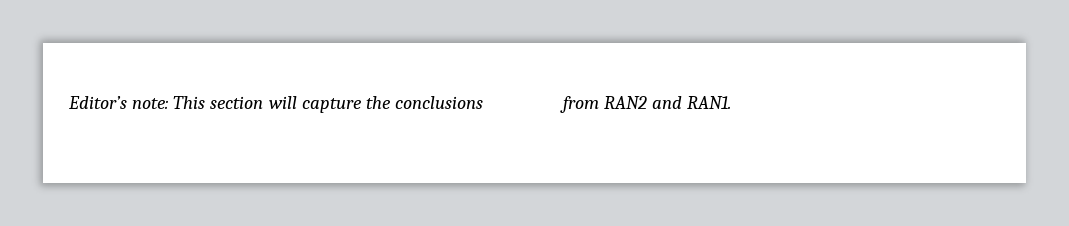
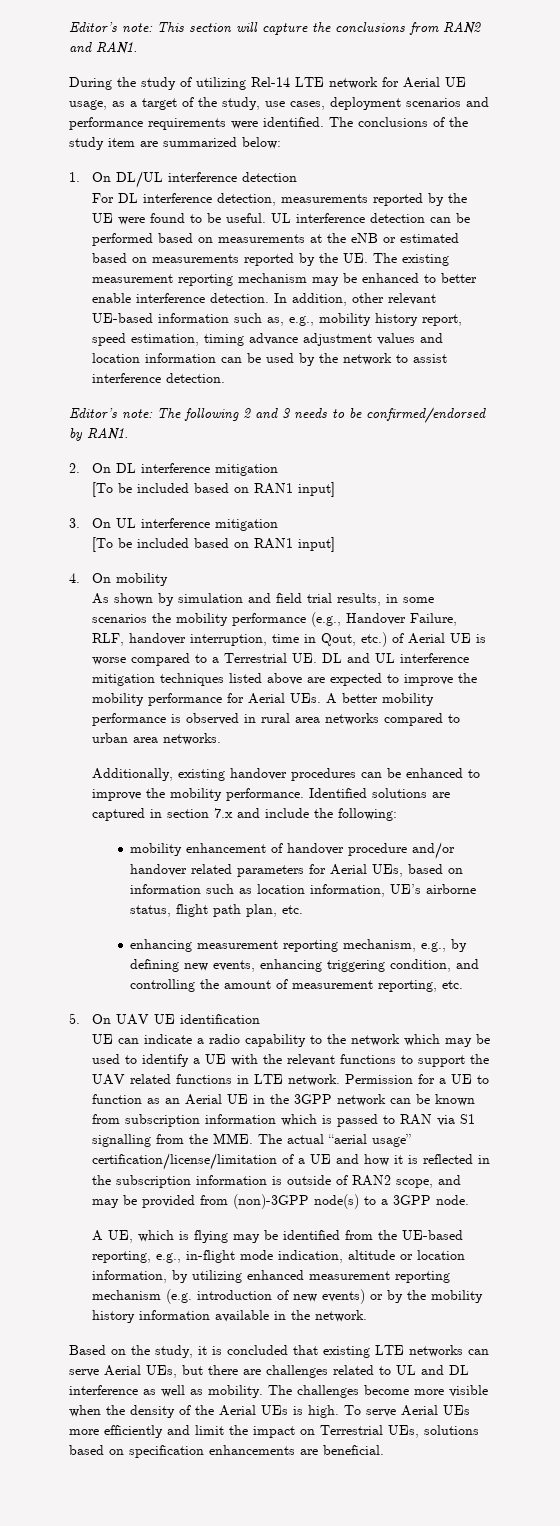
(732, 102) none -> [69,77,466,90] [69,97,489,110] [69,117,468,130] [69,137,281,150] [69,171,298,188] [92,193,468,206] [92,213,471,225] [92,233,460,246] [92,253,450,266] [92,273,478,286] [92,293,437,306] [92,313,463,326] [92,333,444,346] [92,353,448,366] [92,373,226,383] [69,407,486,423] [69,428,128,441] [69,463,279,476] [92,482,336,497] [69,518,279,531] [92,537,336,552] [69,573,169,586] [92,593,435,606] [92,612,458,627] [92,632,487,647] [92,653,470,666] [92,673,478,686] [92,693,435,706] [92,713,461,726] [92,733,222,745] [92,768,481,781] [92,788,451,801] [92,808,398,821] [130,842,456,859] [130,864,464,877] [130,884,477,897] [130,904,304,917] [130,939,468,952] [130,959,480,972] [130,979,464,992] [69,1013,261,1025] [92,1034,491,1047] [92,1054,490,1067] [92,1074,490,1086] [92,1094,476,1106] [92,1114,476,1127] [92,1133,412,1147] [92,1153,491,1170] [92,1175,462,1188] [92,1194,470,1209] [92,1230,464,1243] [92,1250,466,1263] [92,1270,451,1283] [92,1289,484,1304] [92,1310,368,1323] [69,1345,489,1358] [69,1365,469,1378] [69,1385,488,1398] [69,1405,470,1418] [69,1425,479,1438] [69,1445,384,1458] // During the study of utilizing Rel-14 LTE network for Aerial UE usage, as a target of the study, use cases, deployment scenarios and performance requirements were identified. The conclusions of the study item are summarized below: // 1. On DL/UL interference detection // For DL interference detection, measurements reported by the UE were found to be useful. UL interference detection can be performed based on measurements at the eNB or estimated based on measurements reported by the UE. The existing measurement reporting mechanism may be enhanced to better enable interference detection. In addition, other relevant UE-based information such as, e.g., mobility history report, speed estimation, timing advance adjustment values and location information can be used by the network to assist interference detection. // Editor’s note: The following 2 and 3 needs to be confirmed/endorsed by RAN1. // 2. On DL interference mitigation // [To be included based on RAN1 input] // 3. On UL interference mitigation // [To be included based on RAN1 input] // 4. On mobility // As shown by simulation and field trial results, in some scenarios the mobility performance (e.g., Handover Failure, RLF, handover interruption, time in Qout, etc.) of Aerial UE is worse compared to a Terrestrial UE. DL and UL interference mitigation techniques listed above are expected to improve the mobility performance for Aerial UEs. A better mobility performance is observed in rural area networks compared to urban area networks. // Additionally, existing handover procedures can be enhanced to improve the mobility performance. Identified solutions are captured in section 7.x and include the following: // mobility enhancement of handover procedure and/or handover related parameters for Aerial UEs, based on information such as location information, UE’s airborne status, flight path plan, etc. // enhancing measurement reporting mechanism, e.g., by defining new events, enhancing triggering condition, and controlling the amount of measurement reporting, etc. // 5. On UAV UE identification // UE can indicate a radio capability to the network which may be used to identify a UE with the relevant functions to support the UAV related functions in LTE network. Permission for a UE to function as an Aerial UE in the 3GPP network can be known from subscription information which is passed to RAN via S1 signalling from the MME. The actual “aerial usage” certification/license/limitation of a UE and how it is reflected in the subscription information is outside of RAN2 scope, and may be provided from (non)-3GPP node(s) to a 3GPP node. // A UE, which is flying may be identified from the UE-based reporting, e.g., in-flight mode indication, altitude or location information, by utilizing enhanced measurement reporting mechanism (e.g. introduction of new events) or by the mobility history information available in the network. // Based on the study, it is concluded that existing LTE networks can serve Aerial UEs, but there are challenges related to UL and DL interference as well as mobility. The challenges become more visible when the density of the Aerial UEs is high. To serve Aerial UEs more efficiently and limit the impact on Terrestrial UEs, solutions based on specification enhancements are beneficial.

